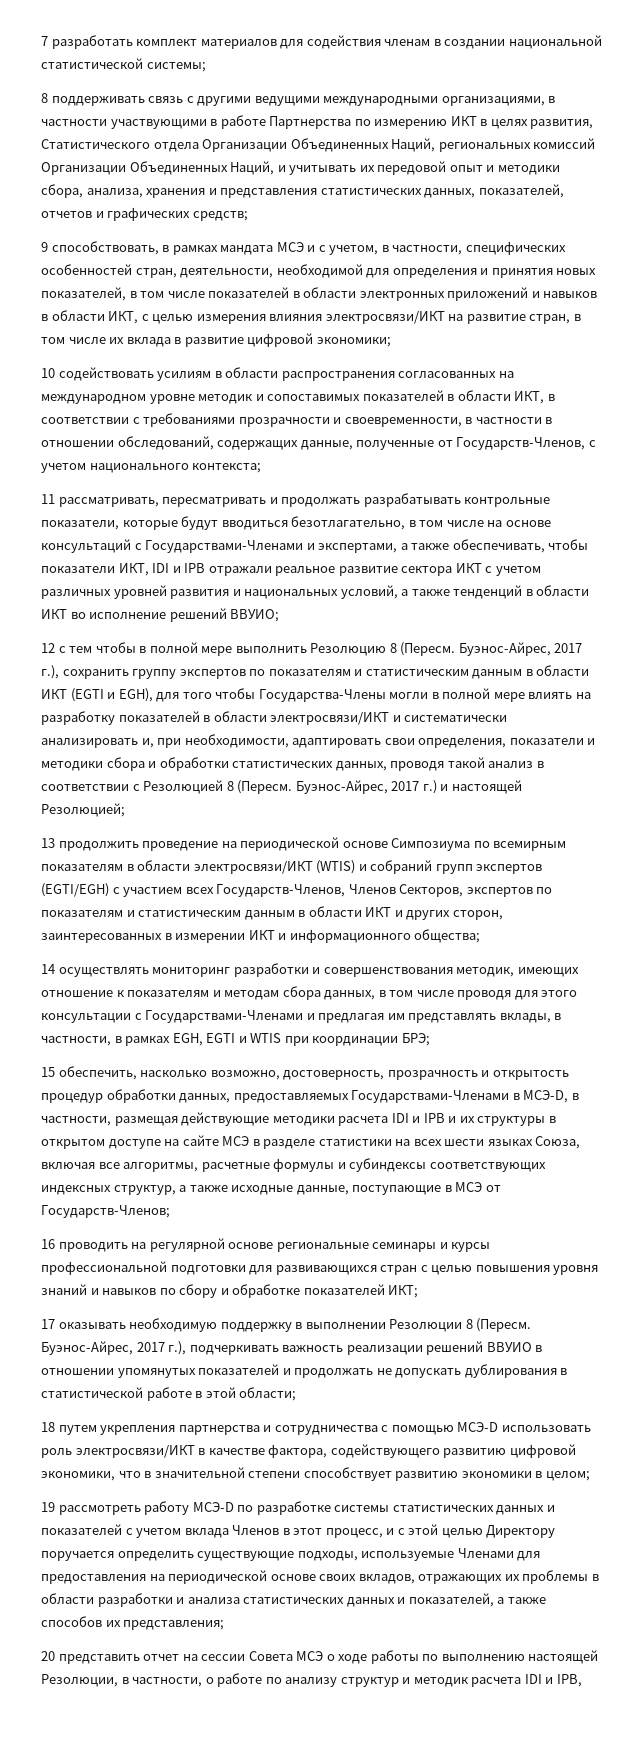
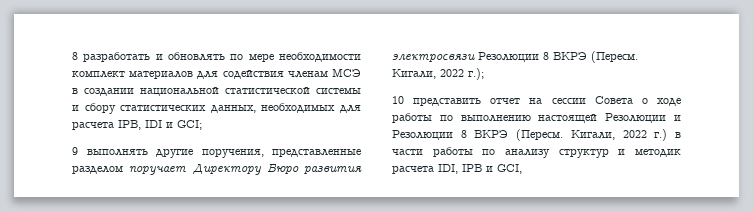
[41,35,133,49] 7 разработать -> [72,52,361,62] 8 разработать и обновлять по мере необходимости
(431, 42) none -> [332,68,361,77] МСЭ
[146,62,206,72] [41,93,556,106] [41,115,594,129] [41,138,596,152] [41,161,560,175] [41,184,564,198] [41,207,248,221] [41,241,566,255] [41,264,597,278] [41,287,598,301] [41,310,581,324] [41,333,391,347] [41,367,514,381] [41,390,555,404] [41,413,553,427] [41,436,596,450] [41,463,262,473] [41,493,551,507] [41,516,551,530] [41,539,589,553] [41,563,541,576] [41,585,590,599] [41,608,280,622] [41,642,583,656] [41,665,590,679] [41,688,591,702] [41,711,508,725] [41,734,596,748] [41,757,544,771] [41,780,522,794] [41,803,125,817] [41,837,567,851] [41,860,543,874] [41,883,553,897] [41,906,503,920] [41,929,481,943] [41,963,579,977] [41,986,578,1000] [41,1010,562,1023] [41,1033,430,1046] [41,1066,569,1080] [41,1089,579,1103] [41,1112,556,1126] [41,1135,581,1149] [41,1158,546,1172] [41,1182,501,1195] [41,1205,170,1218] [41,1238,491,1252] [41,1261,599,1275] [41,1284,419,1298] [41,1318,532,1332] [41,1341,543,1355] [41,1364,568,1378] [41,1387,297,1401] [41,1422,591,1435] [41,1444,576,1458] [41,1467,590,1481] [41,1501,555,1515] [41,1524,556,1538] [41,1548,541,1561] [41,1570,599,1584] [41,1593,546,1607] [41,1616,225,1630] [41,1651,55,1661] системы; // 8 поддерживать связь с другими ведущими международными организациями, в частности участвующими в работе Партнерства по измерению ИКТ в целях развития, Статистического отдела Организации Объединенных Наций, региональных комиссий Организации Объединенных Наций, и учитывать их передовой опыт и методики сбора, анализа, хранения и представления статистических данных, показателей, отчетов и графических средств; // 9 способствовать, в рамках мандата МСЭ и с учетом, в частности, специфических особенностей стран, деятельности, необходимой для определения и принятия новых показателей, в том числе показателей в области электронных приложений и навыков в области ИКТ, с целью измерения влияния электросвязи/ИКТ на развитие стран, в том числе их вклада в развитие цифровой экономики; // 10 содействовать усилиям в области распространения согласованных на международном уровне методик и сопоставимых показателей в области ИКТ, в соответствии с требованиями прозрачности и своевременности, в частности в отношении обследований, содержащих данные, полученные от Государств-Членов, с учетом национального контекста; // 11 рассматривать, пересматривать и продолжать разрабатывать контрольные показатели, которые будут вводиться безотлагательно, в том числе на основе консультаций с Государствами-Членами и экспертами, а также обеспечивать, чтобы показатели ИКТ, IDI и IPB отражали реальное развитие сектора ИКТ с учетом различных уровней развития и национальных условий, а также тенденций в области ИКТ во исполнение решений ВВУИО; // 12 с тем чтобы в полной мере выполнить Резолюцию 8 (Пересм. Буэнос-Айрес, 2017 г.), сохранить группу экспертов по показателям и статистическим данным в области ИКТ (EGTI и EGH), для того чтобы Государства-Члены могли в полной мере влиять на разработку показателей в области электросвязи/ИКТ и систематически анализировать и, при необходимости, адаптировать свои определения, показатели и методики сбора и обработки статистических данных, проводя такой анализ в соответствии с Резолюцией 8 (Пересм. Буэнос-Айрес, 2017 г.) и настоящей Резолюцией; // 13 продолжить проведение на периодической основе Симпозиума по всемирным показателям в области электросвязи/ИКТ (WTIS) и собраний групп экспертов (EGTI/EGH) с участием всех Государств-Членов, Членов Секторов, экспертов по показателям и статистическим данным в области ИКТ и других сторон, заинтересованных в измерении ИКТ и информационного общества; // 14 осуществлять мониторинг разработки и совершенствования методик, имеющих отношение к показателям и методам сбора данных, в том числе проводя для этого консультации с Государствами-Членами и предлагая им представлять вклады, в частности, в рамках EGH, EGTI и WTIS при координации БРЭ; // 15 обеспечить, насколько возможно, достоверность, прозрачность и открытость процедур обработки данных, предоставляемых Государствами-Членами в МСЭ-D, в частности, размещая действующие методики расчета IDI и IPB и их структуры в открытом доступе на сайте МСЭ в разделе статистики на всех шести языках Союза, включая все алгоритмы, расчетные формулы и субиндексы соответствующих индексных структур, а также исходные данные, поступающие в МСЭ от Государств-Членов; // 16 проводить на регулярной основе региональные семинары и курсы профессиональной подготовки для развивающихся стран с целью повышения уровня знаний и навыков по сбору и обработке показателей ИКТ; // 17 оказывать необходимую поддержку в выполнении Резолюции 8 (Пересм. Буэнос-Айрес, 2017 г.), подчеркивать важность реализации решений ВВУИО в отношении упомянутых показателей и продолжать не допускать дублирования в статистической работе в этой области; // 18 путем укрепления партнерства и сотрудничества с помощью МСЭ-D использовать роль электросвязи/ИКТ в качестве фактора, содействующего развитию цифровой экономики, что в значительной степени способствует развитию экономики в целом; // 19 рассмотреть работу МСЭ-D по разработке системы статистических данных и показателей с учетом вклада Членов в этот процесс, и с этой целью Директору поручается определить существующие подходы, используемые Членами для предоставления на периодической основе своих вкладов, отражающих их проблемы в области разработки и анализа статистических данных и показателей, а также способов их представления; // 20 -> [316,87,361,94] [72,103,361,114] [72,120,202,130] [72,147,361,158] [72,164,362,175] [392,51,638,63] [392,68,484,80] [392,96,404,104] системы и сбору статистических данных, необходимых для расчета IPB, IDI и GCI; // 9 выполнять другие поручения, представленные разделом поручает Директору Бюро развития электросвязи Резолюции 8 ВКРЭ (Пересм. Кигали, 2022 г.); // 10
[296,1651,324,1661] МСЭ -> (633, 100) none
[41,1673,263,1687] Резолюции, в частности, о работе -> [605,113,681,123] [392,129,681,141] [392,147,473,157] Резолюции и Резолюции 8 ВКРЭ (Пересм. Кигали, 2022 г.) в части работы
[524,1674,582,1687] IDI и IPB, -> [438,164,522,174] IDI, IPB и GCI,

